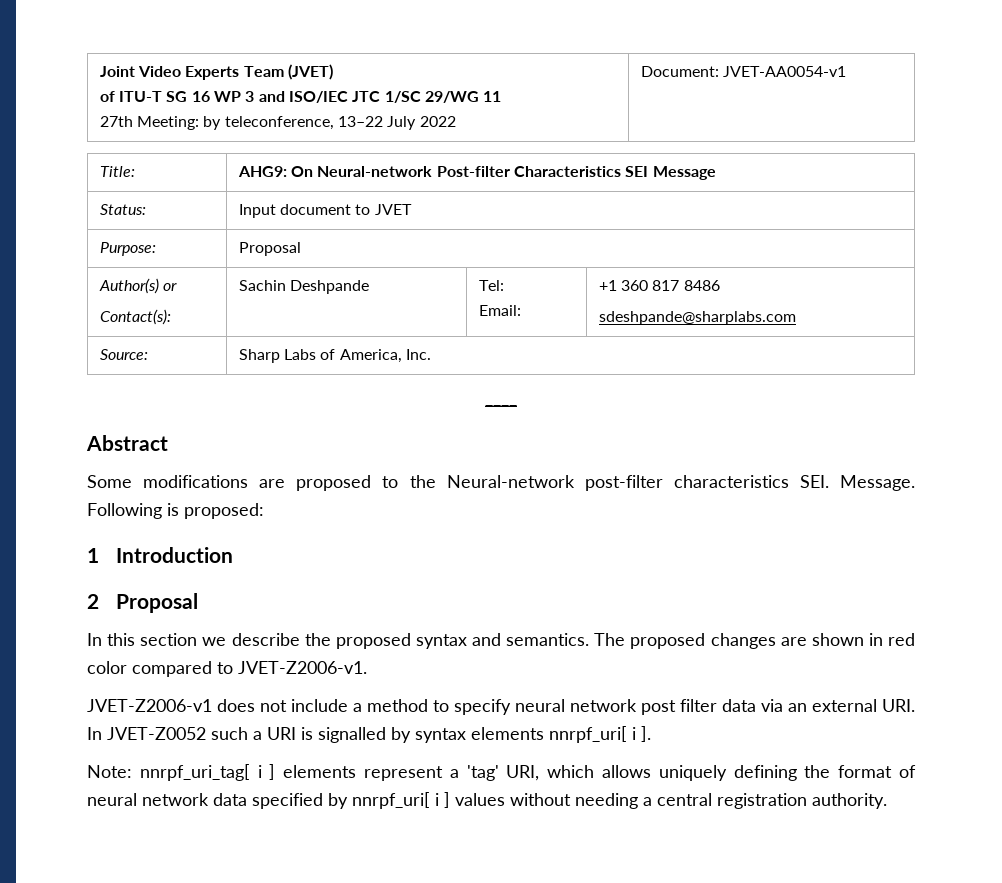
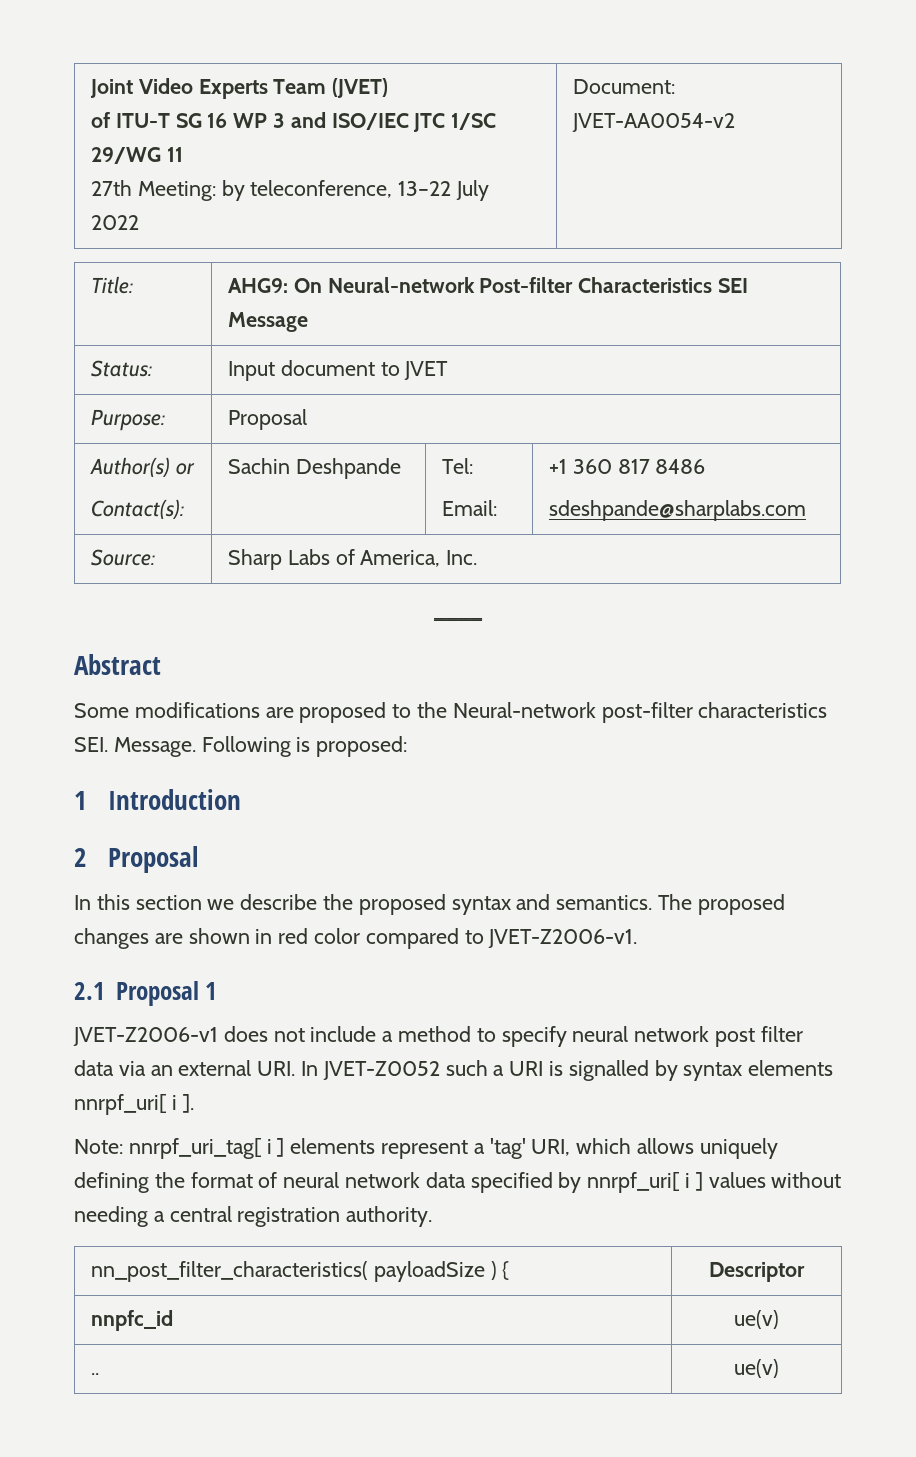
[722,66,846,77] JVET-AA0054-v1 -> [571,113,735,132] JVET-AA0054-v2
(367, 667) none -> [74,981,218,1006] // 2.1 Proposal 1
(887, 801) none -> [90,1261,510,1282] [709,1262,805,1282] [90,1310,173,1331] [734,1310,779,1329] [90,1373,99,1375] [734,1359,779,1378] // nn_post_filter_characteristics( payloadSize ) { | Descriptor // nnpfc_id | ue(v) // .. | ue(v)

